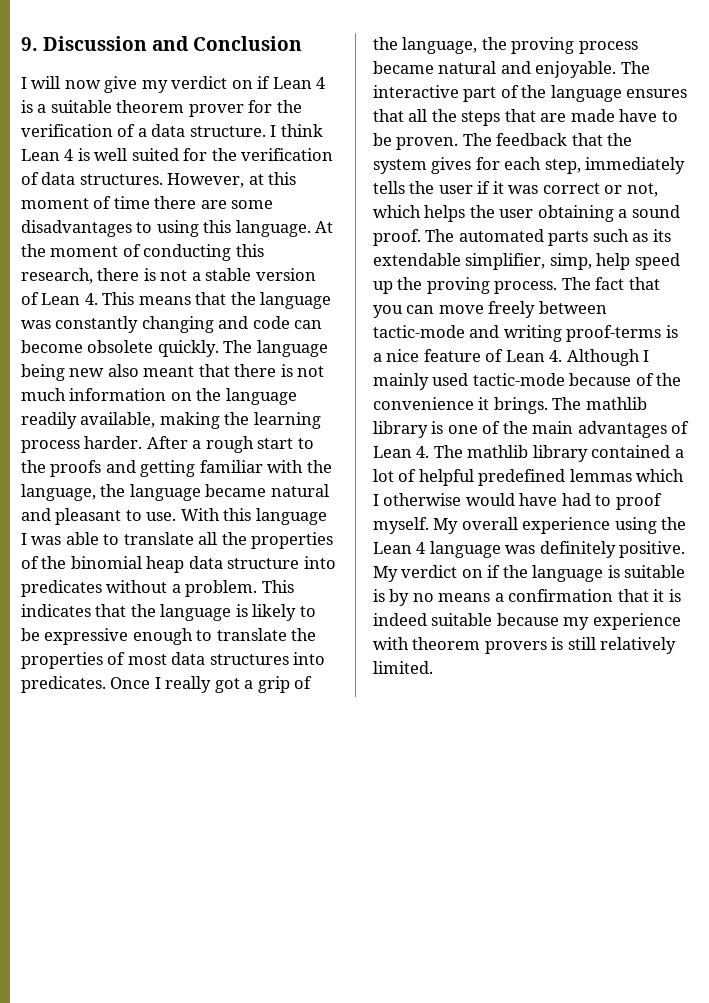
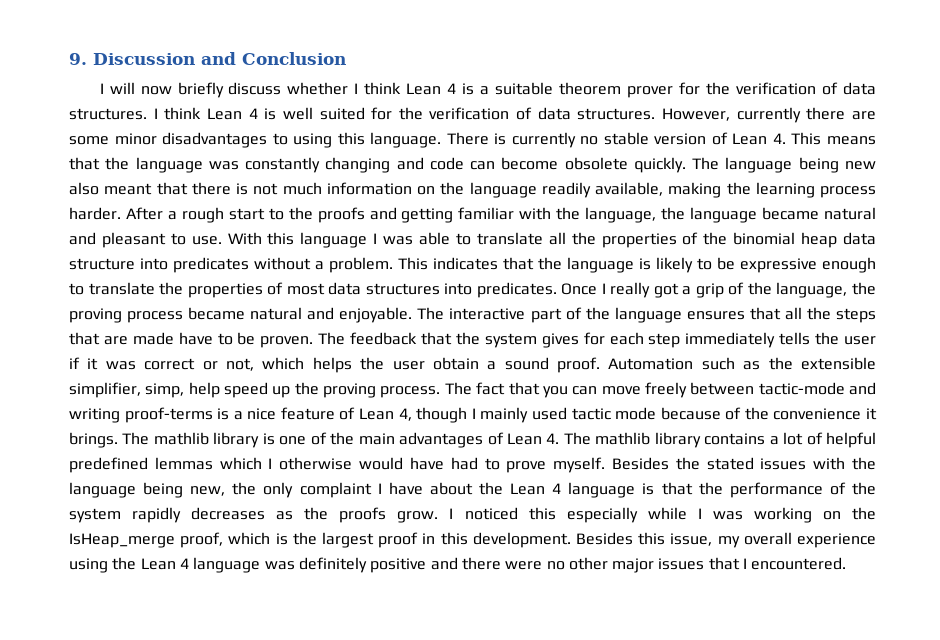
[104,76,271,93] give my verdict on if -> [177,82,402,98] briefly discuss whether I think
[137,124,266,137] a data structure. -> [842,82,876,95] [69,108,147,120] data structures.
[248,172,297,185] [21,196,150,209] at this moment of time -> [736,107,801,123] currently
(274, 204) none -> [114,133,157,145] minor
[315,221,334,233] [21,244,264,261] [21,268,201,284] At the moment of conducting this research, there is not a -> [446,132,599,148] There is currently no
[544,159,581,174] step, -> [648,333,681,348] step
[537,205,614,222] obtaining -> [432,357,479,370] obtain
[425,229,671,246] [373,253,461,266] The automated parts such as its extendable -> [608,357,877,370] Automation such as the extensible
[549,349,640,366] 4. Although -> [398,407,468,423] 4, though
[472,373,565,386] tactic-mode -> [571,407,657,420] tactic mode
[591,445,671,458] contained -> [704,433,766,445] contains
[615,493,662,510] [373,517,459,534] proof myself. My -> [506,457,876,473] [69,482,876,498] [69,507,876,523] [69,532,740,548] prove myself. Besides the stated issues with the language being new, the only complaint I have about the Lean 4 language is that the performance of the system rapidly decreases as the proofs grow. I noticed this especially while I was working on the IsHeap_merge proof, which is the largest proof in this development. Besides this issue, my
[619,541,686,558] [373,565,686,582] [373,589,681,606] [373,613,681,630] [373,637,677,654] [373,661,433,674] positive. My verdict on if the language is suitable is by no means a confirmation that it is indeed suitable because my experience with theorem provers is still relatively limited. -> [370,557,847,573] positive and there were no other major issues that I encountered.

